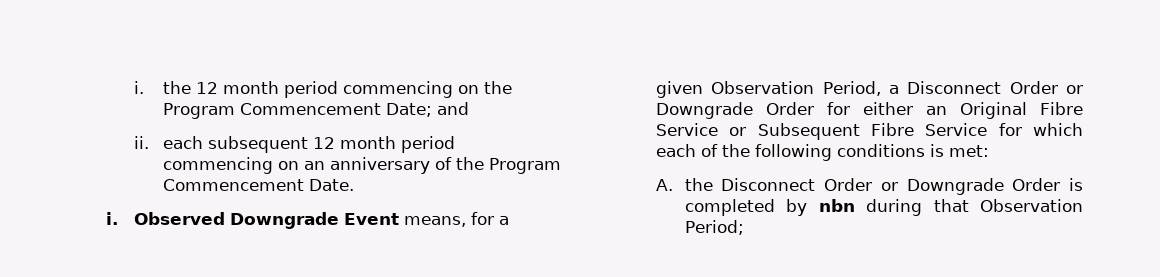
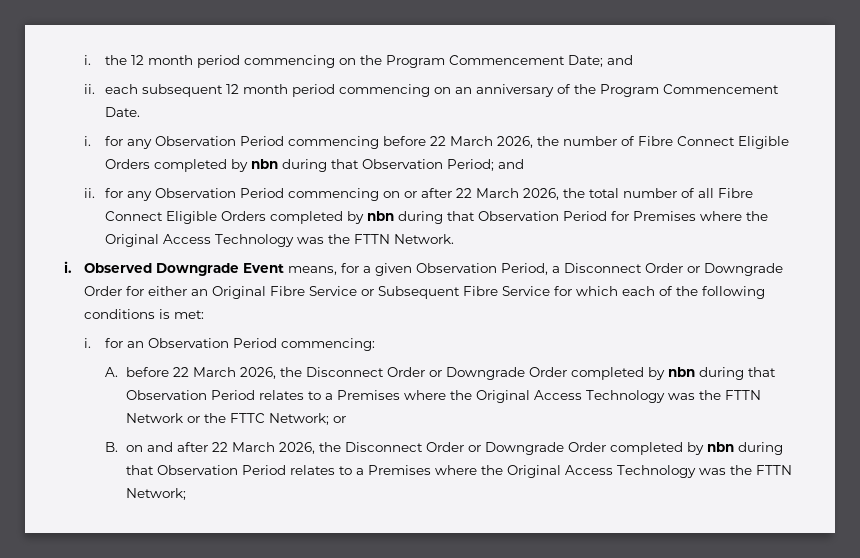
(354, 185) none -> [84,136,790,149] [105,159,525,172] [84,188,754,201] [105,211,769,224] [105,234,455,247] // i. for any Observation Period commencing before 22 March 2026, the number of Fibre Connect Eligible Orders completed by nbn during that Observation Period; and // ii. for any Observation Period commencing on or after 22 March 2026, the total number of all Fibre Connect Eligible Orders completed by nbn during that Observation Period for Premises where the Original Access Technology was the FTTN Network.
[656,178,1083,195] [684,199,1083,216] [684,220,744,235] A. the Disconnect Order or Downgrade Order is completed by nbn during that Observation Period; -> [84,338,376,351] [105,367,776,380] [125,390,761,403] [125,413,346,425] [105,442,783,455] [125,465,792,478] [125,488,186,500] i. for an Observation Period commencing: // A. before 22 March 2026, the Disconnect Order or Downgrade Order completed by nbn during that Observation Period relates to a Premises where the Original Access Technology was the FTTN Network or the FTTC Network; or // B. on and after 22 March 2026, the Disconnect Order or Downgrade Order completed by nbn during that Observation Period relates to a Premises where the Original Access Technology was the FTTN Network;

